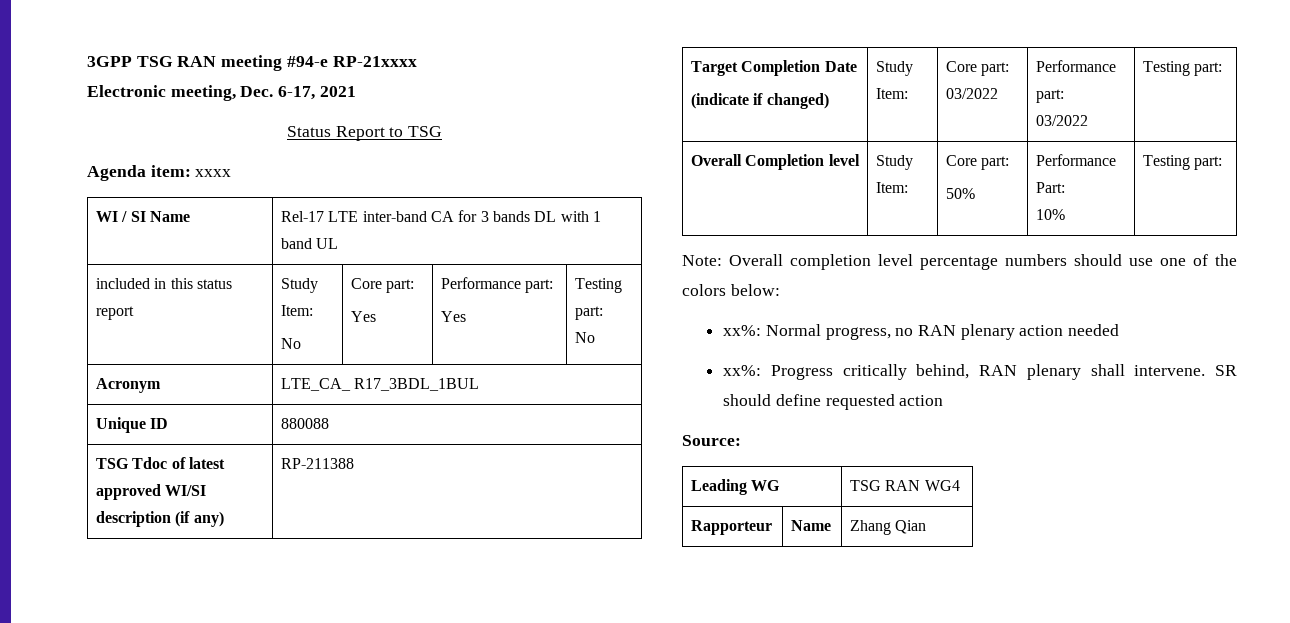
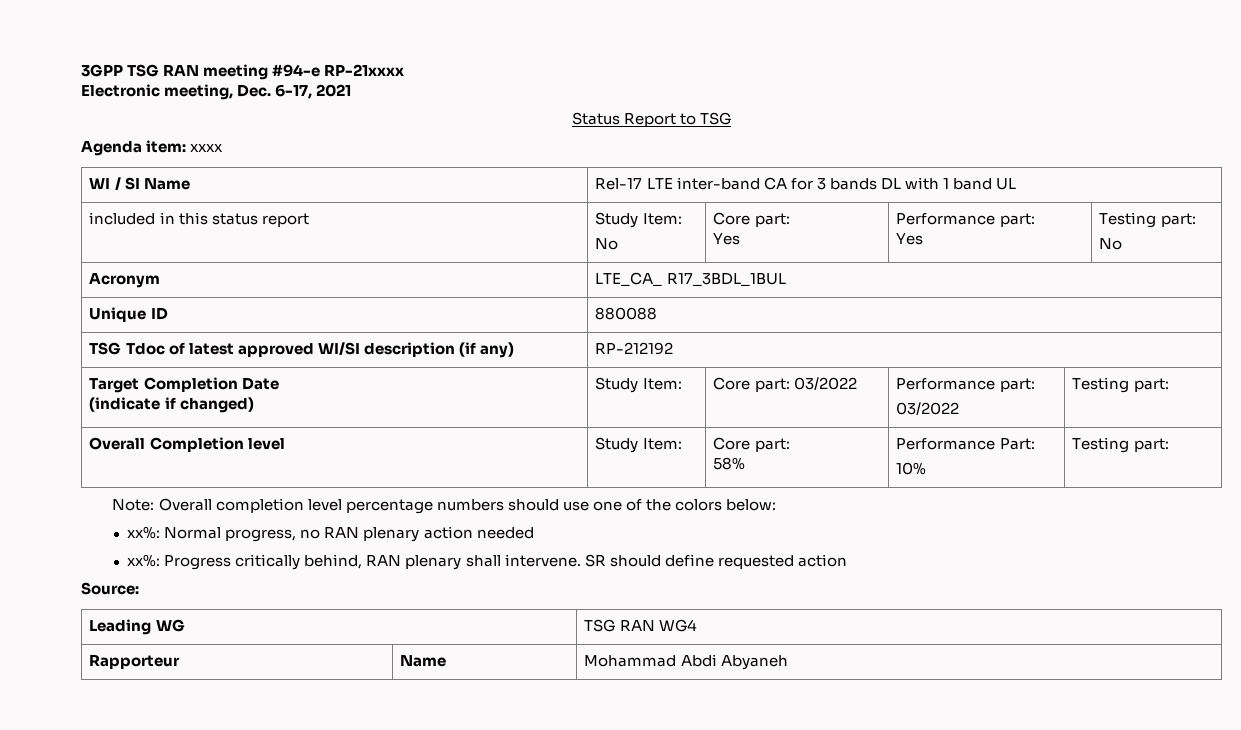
[281,458,355,469] RP-211388 -> [595,342,674,355] RP-212192
[946,188,976,199] 50% -> [713,457,746,470] 58%
[850,520,927,535] Zhang Qian -> [584,654,788,670] Mohammad Abdi Abyaneh

